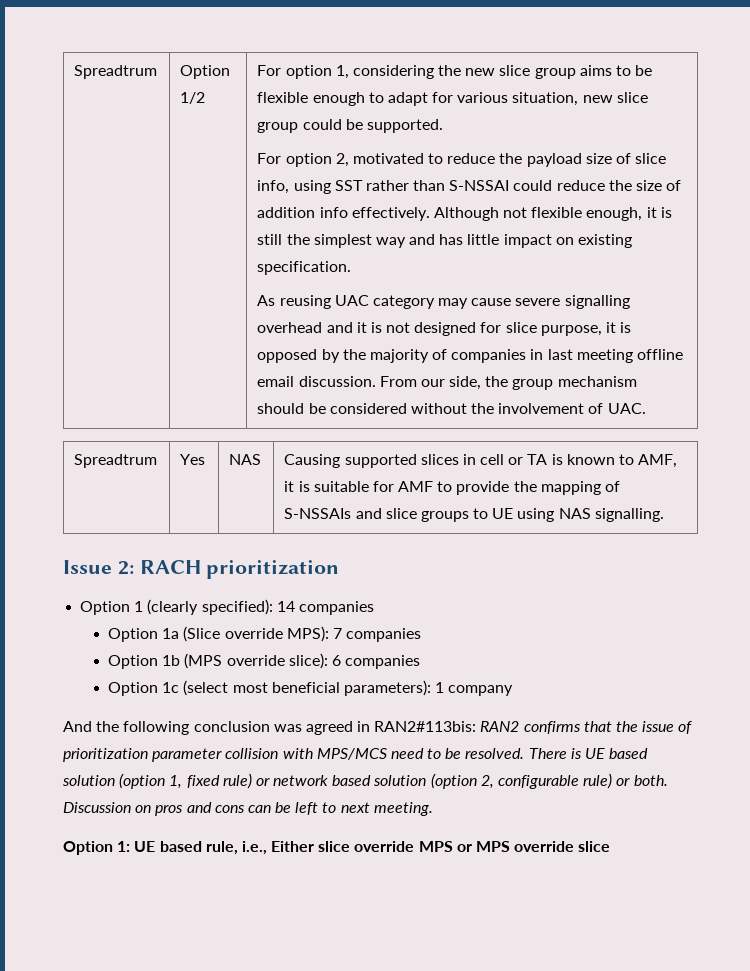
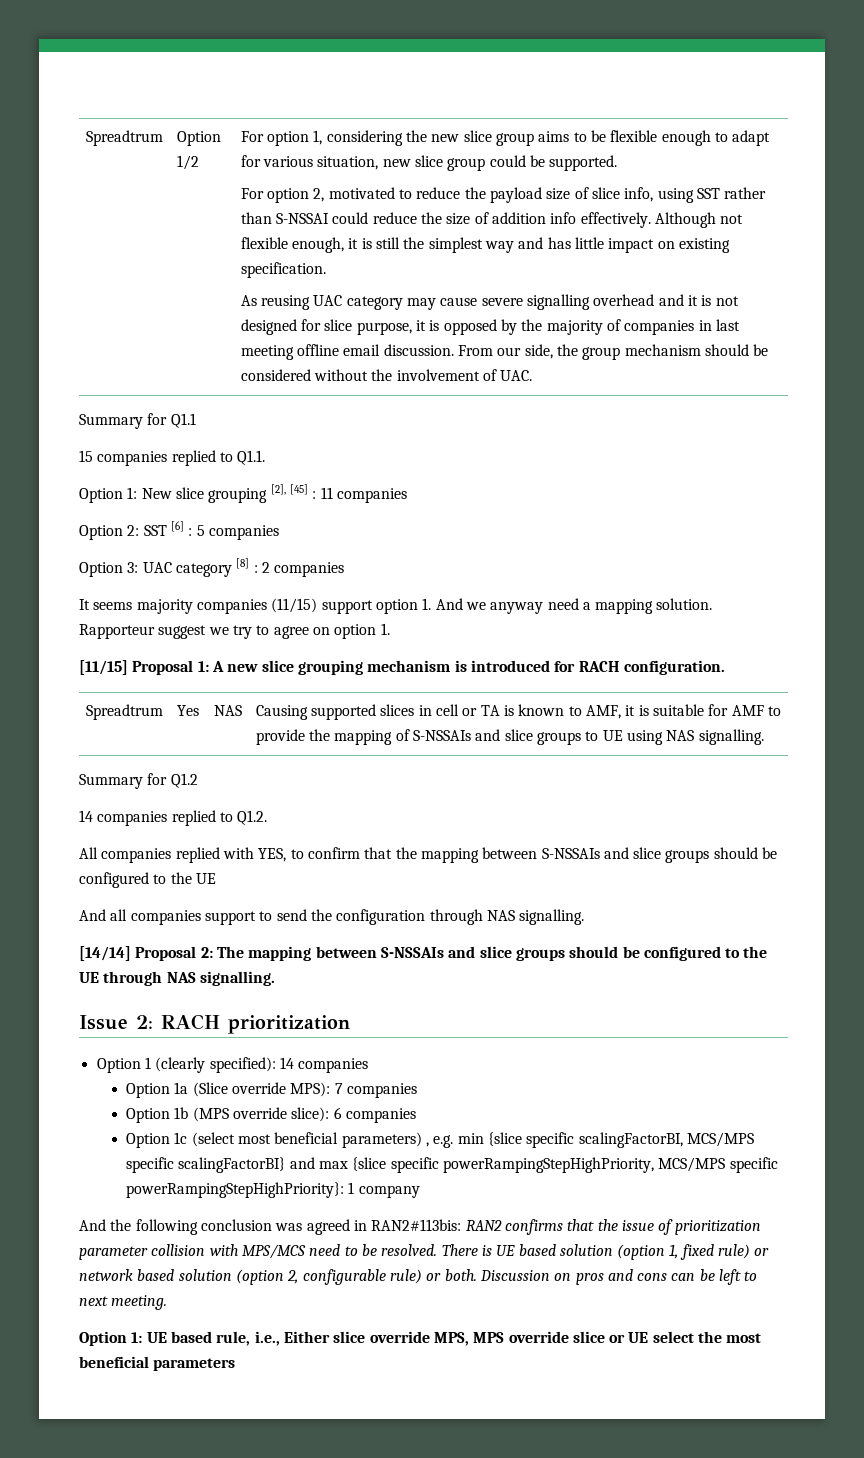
(646, 408) none -> [79,413,196,429] [79,450,266,466] [79,484,407,503] [79,521,279,540] [79,558,345,577] [79,598,713,614] [79,623,390,639] [79,660,725,675] // Summary for Q1.1 // 15 companies replied to Q1.1. // Option 1: New slice grouping [2], [45] : 11 companies // Option 2: SST [6] : 5 companies // Option 3: UAC category [8] : 2 companies // It seems majority companies (11/15) support option 1. And we anyway need a mapping solution. Rapporteur suggest we try to agree on option 1. // [11/15] Proposal 1: A new slice grouping mechanism is introduced for RACH configuration.
(664, 515) none -> [79,773,198,789] [79,810,268,826] [79,847,778,863] [79,872,216,888] [79,909,585,925] [79,946,768,961] [79,971,275,986] // Summary for Q1.2 // 14 companies replied to Q1.2. // All companies replied with YES, to confirm that the mapping between S-NSSAIs and slice groups should be configured to the UE // And all companies support to send the configuration through NAS signalling. // [14/14] Proposal 2: The mapping between S-NSSAIs and slice groups should be configured to the UE through NAS signalling.
[344,680,432,696] parameters): -> [341,1132,754,1148] [125,1157,778,1173] [125,1182,344,1198] parameters) , e.g. min {slice specific scalingFactorBI, MCS/MPS specific scalingFactorBI} and max {slice specific powerRampingStepHighPriority, MCS/MPS specific powerRampingStepHighPriority}:
[418,841,472,852] MPS or -> [433,1332,469,1346] MPS,
(611, 846) none -> [609,1331,762,1343] [79,1356,236,1371] or UE select the most beneficial parameters

